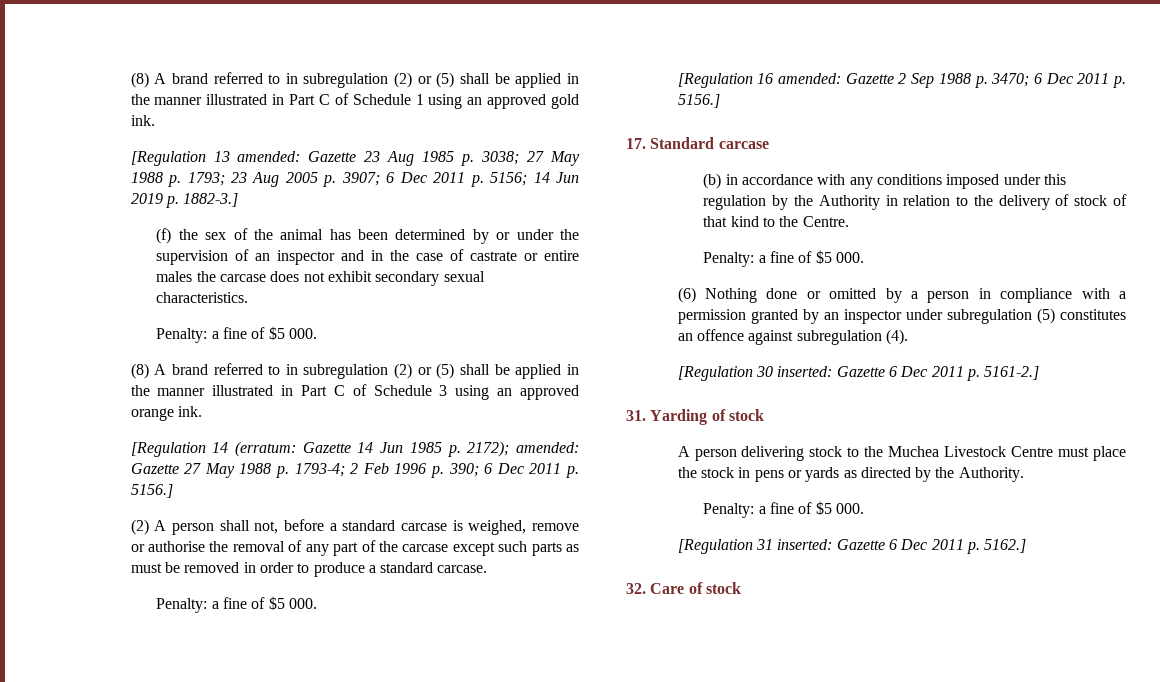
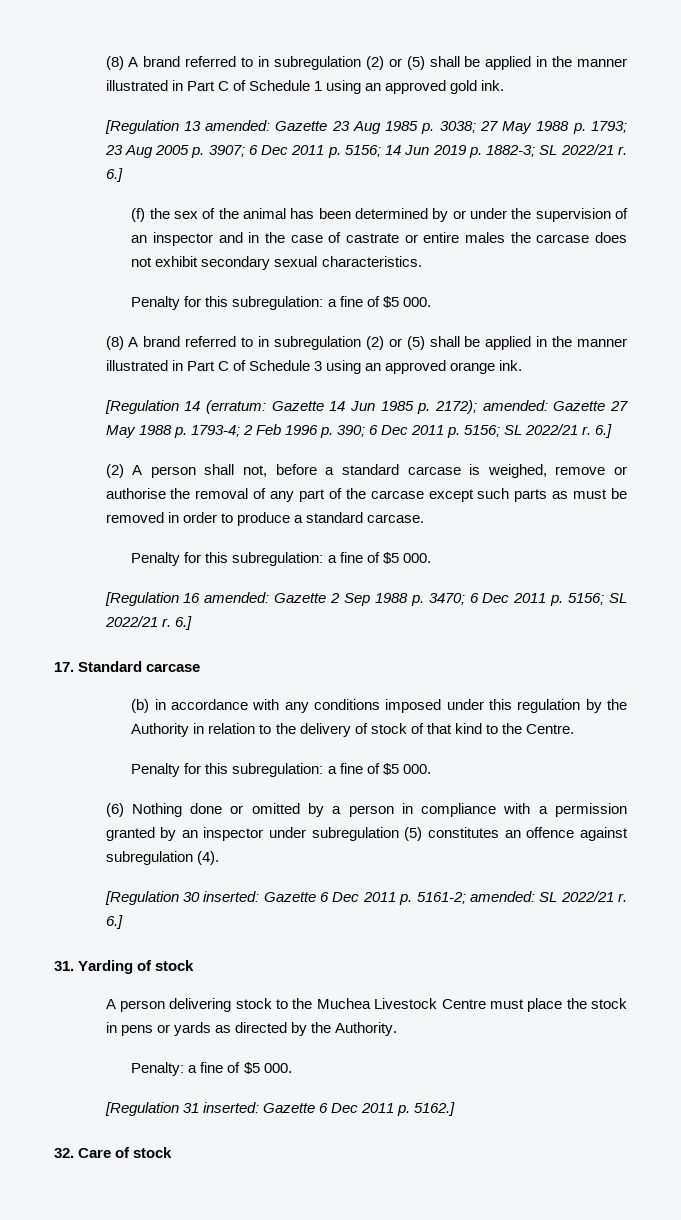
[183,193,239,207] 1882-3.] -> [486,144,627,157] [105,168,123,182] 1882-3; SL 2022/21 r. 6.]
[156,328,208,343] Penalty: -> [131,296,324,310] Penalty for this subregulation:
[130,484,173,498] 5156.] -> [464,424,613,438] 5156; SL 2022/21 r. 6.]
[156,598,208,613] Penalty: -> [131,552,324,566] Penalty for this subregulation:
[677,94,720,108] 5156.] -> [568,593,627,605] [104,616,192,630] 5156; SL 2022/21 r. 6.]
[703,252,755,267] Penalty: -> [131,763,324,777] Penalty for this subregulation:
[984,366,1040,380] 5161-2.] -> [416,891,627,904] [105,915,123,929] 5161-2; amended: SL 2022/21 r. 6.]

